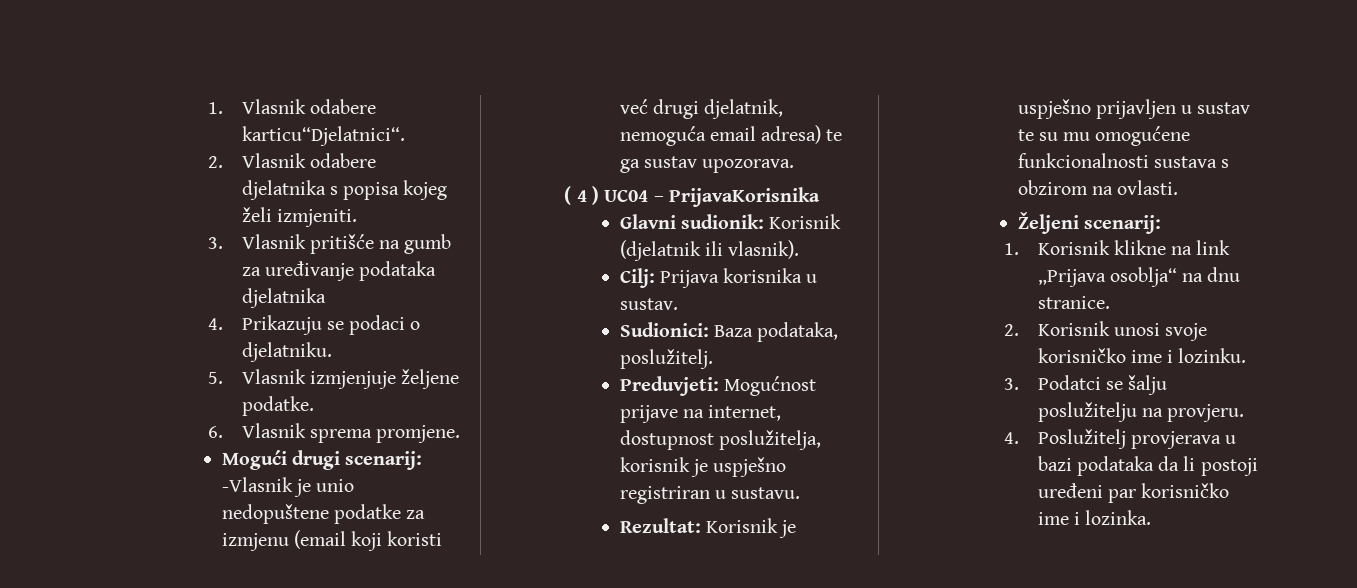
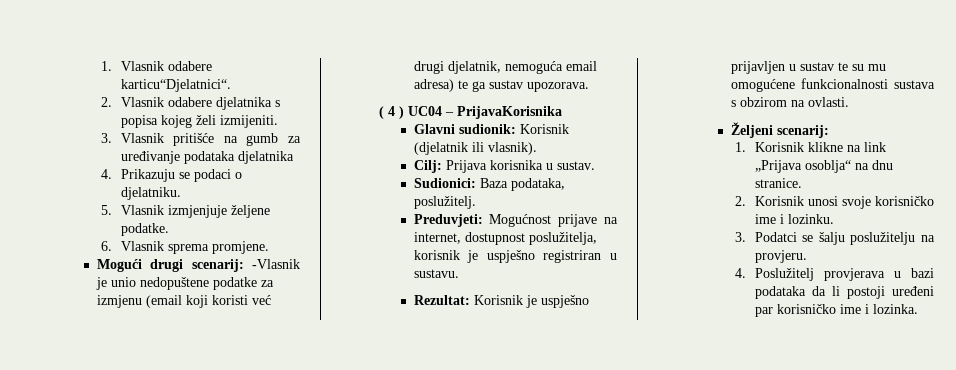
[276,209,357,227] izmjeniti. -> [219,115,278,128] izmijeniti.

